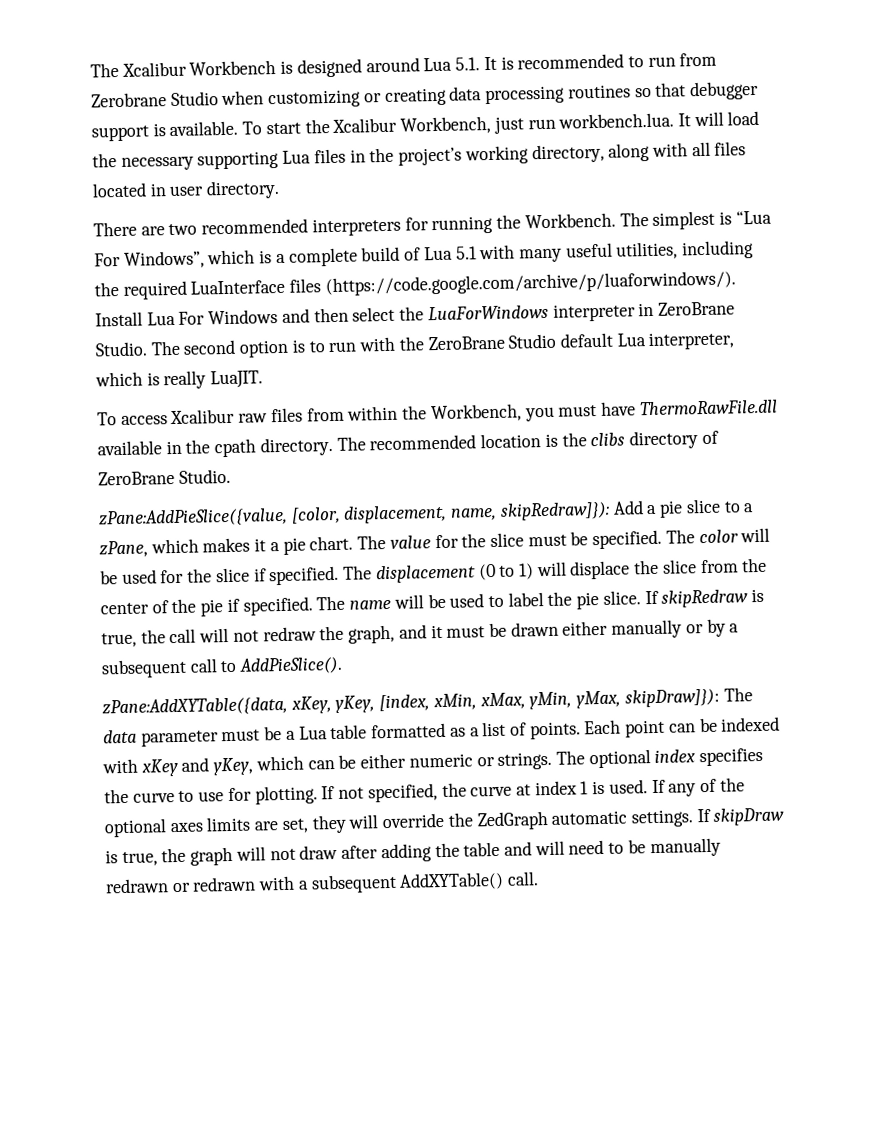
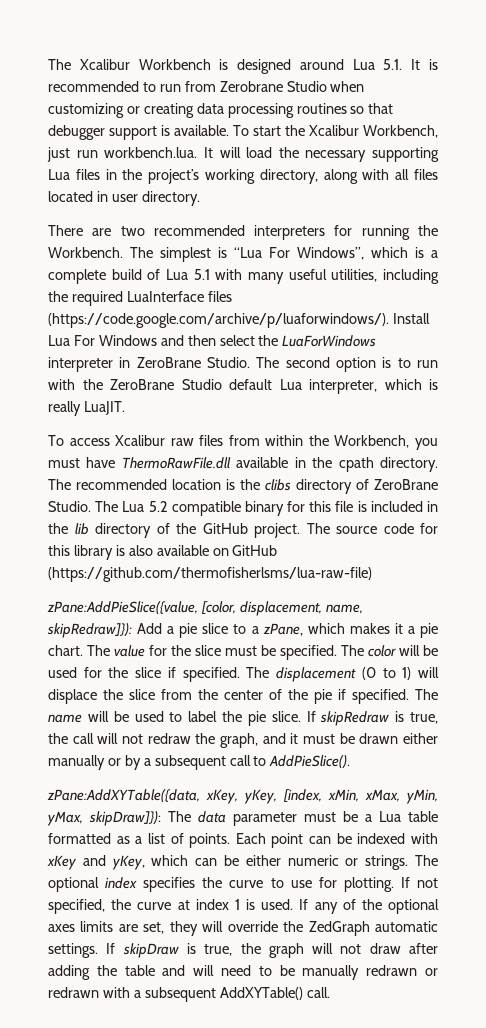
(231, 476) none -> [95,501,439,516] [48,523,438,538] [48,545,278,560] [48,567,372,582] The Lua 5.2 compatible binary for this file is included in the lib directory of the GitHub project. The source code for this library is also available on GitHub (https://github.com/thermofisherlsms/lua-raw-file)

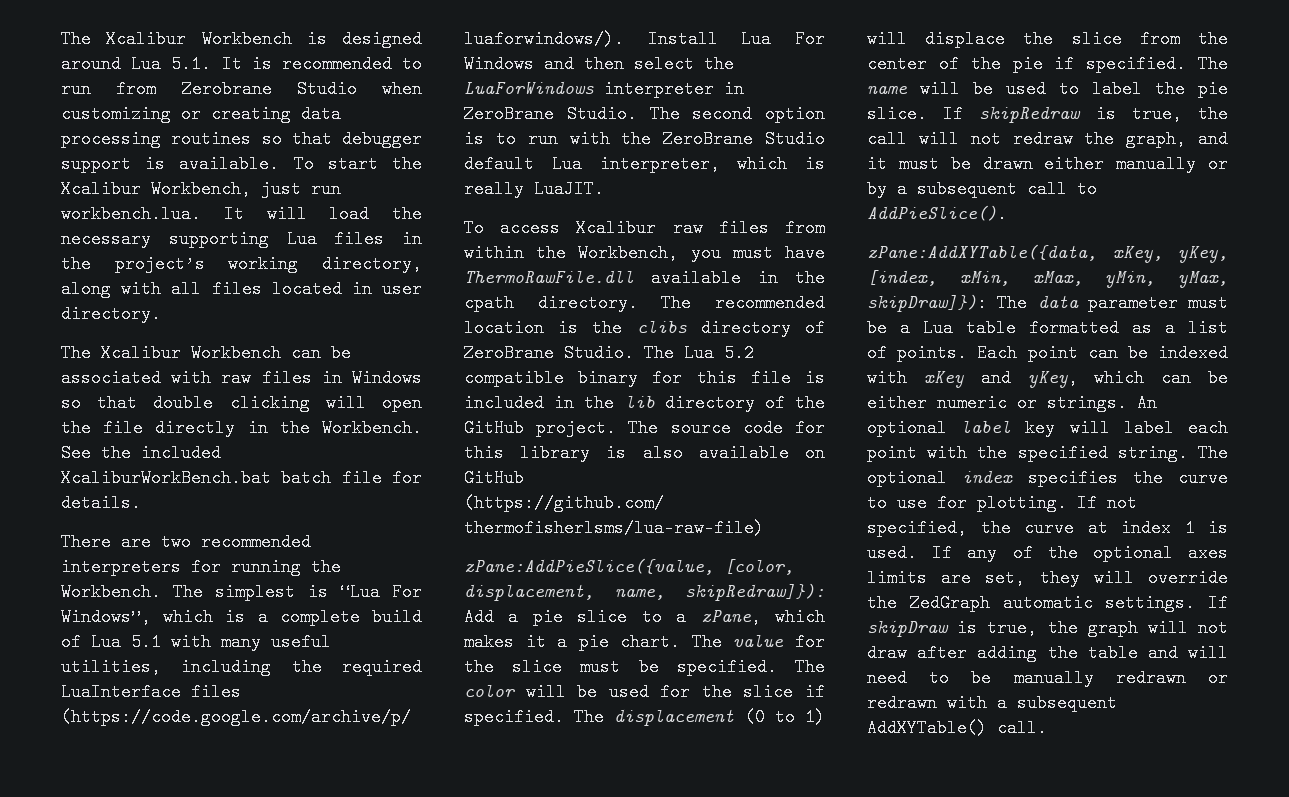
(200, 198) none -> [61,344,351,362] [61,369,422,387] [61,394,422,412] [61,419,422,437] [61,444,221,462] [61,469,422,487] [61,494,141,512] // The Xcalibur Workbench can be associated with raw files in Windows so that double clicking will open the file directly in the Workbench. See the included XcaliburWorkBench.bat batch file for details.
(409, 862) none -> [1137,394,1157,412] [867,419,1228,437] [867,444,1188,462] An optional label key will label each point with the specified string.

